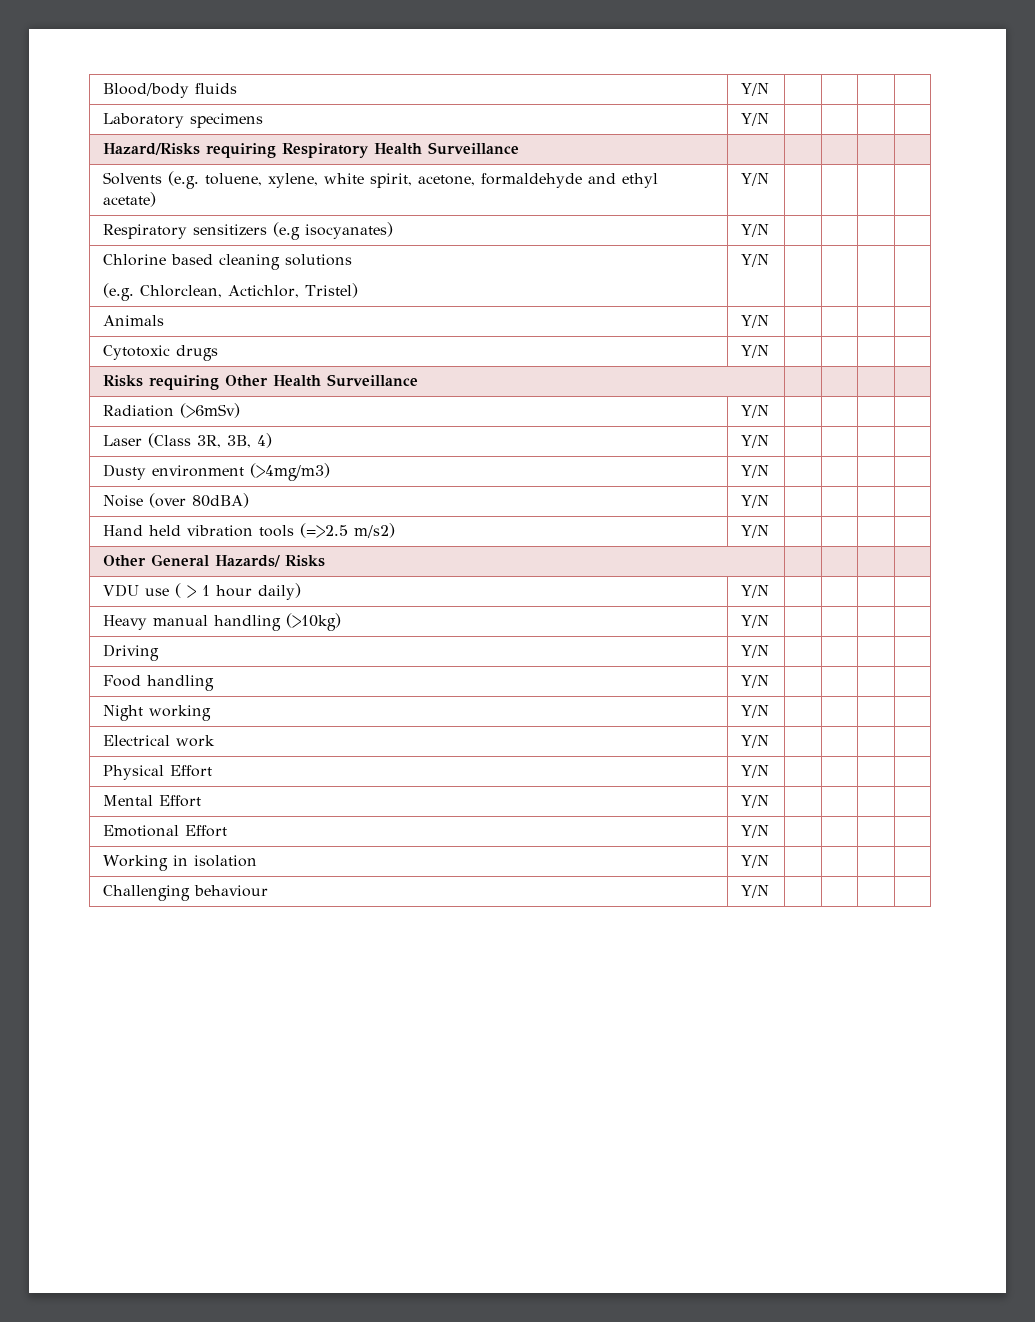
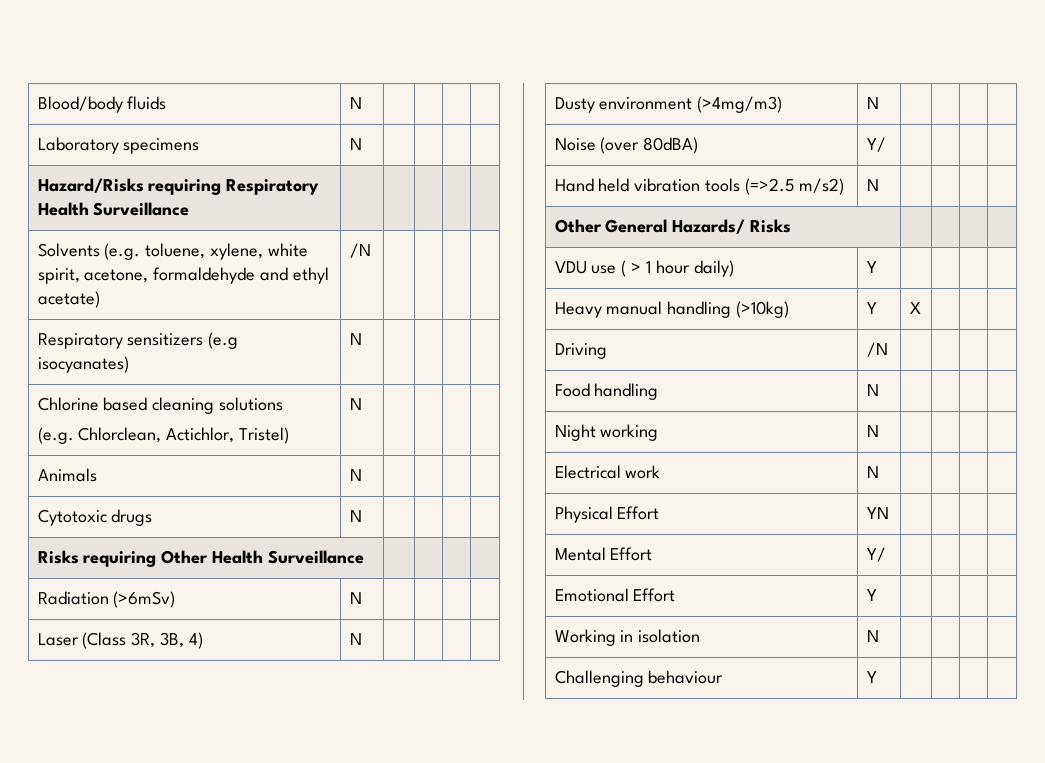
[740,83,769,96] Y/N -> [349,97,362,109] N
[740,113,769,126] Y/N -> [349,138,362,150] N
[740,173,769,186] Y/N -> [349,243,371,258] /N
[740,224,769,237] Y/N -> [349,333,362,345] N
[740,254,769,267] Y/N -> [349,398,362,410] N
[740,315,769,328] Y/N -> [349,469,362,481] N
[740,345,769,358] Y/N -> [349,510,362,522] N
[740,405,769,418] Y/N -> [349,592,362,604] N
[740,435,769,448] Y/N -> [349,633,362,645] N
[740,465,769,478] Y/N -> [866,97,879,109] N
[740,495,769,508] Y/N -> [866,137,886,152] Y/
[740,525,769,538] Y/N -> [866,179,879,191] N
[740,585,769,598] Y/N -> [866,261,877,273] Y
[740,615,769,628] Y/N | -> [866,302,877,314] [909,302,921,314] Y | X
[740,645,769,658] Y/N -> [866,342,888,357] /N
[740,675,769,688] Y/N -> [866,384,879,396] N
[740,705,769,718] Y/N -> [866,425,879,437] N
[740,735,769,748] Y/N -> [866,466,879,478] N
[740,765,769,778] Y/N -> [866,507,889,519] YN
[740,795,769,808] Y/N -> [866,547,886,562] Y/
[740,825,769,838] Y/N -> [866,589,877,601] Y
[740,855,769,868] Y/N -> [866,630,879,642] N
[740,885,769,898] Y/N -> [866,671,877,683] Y

